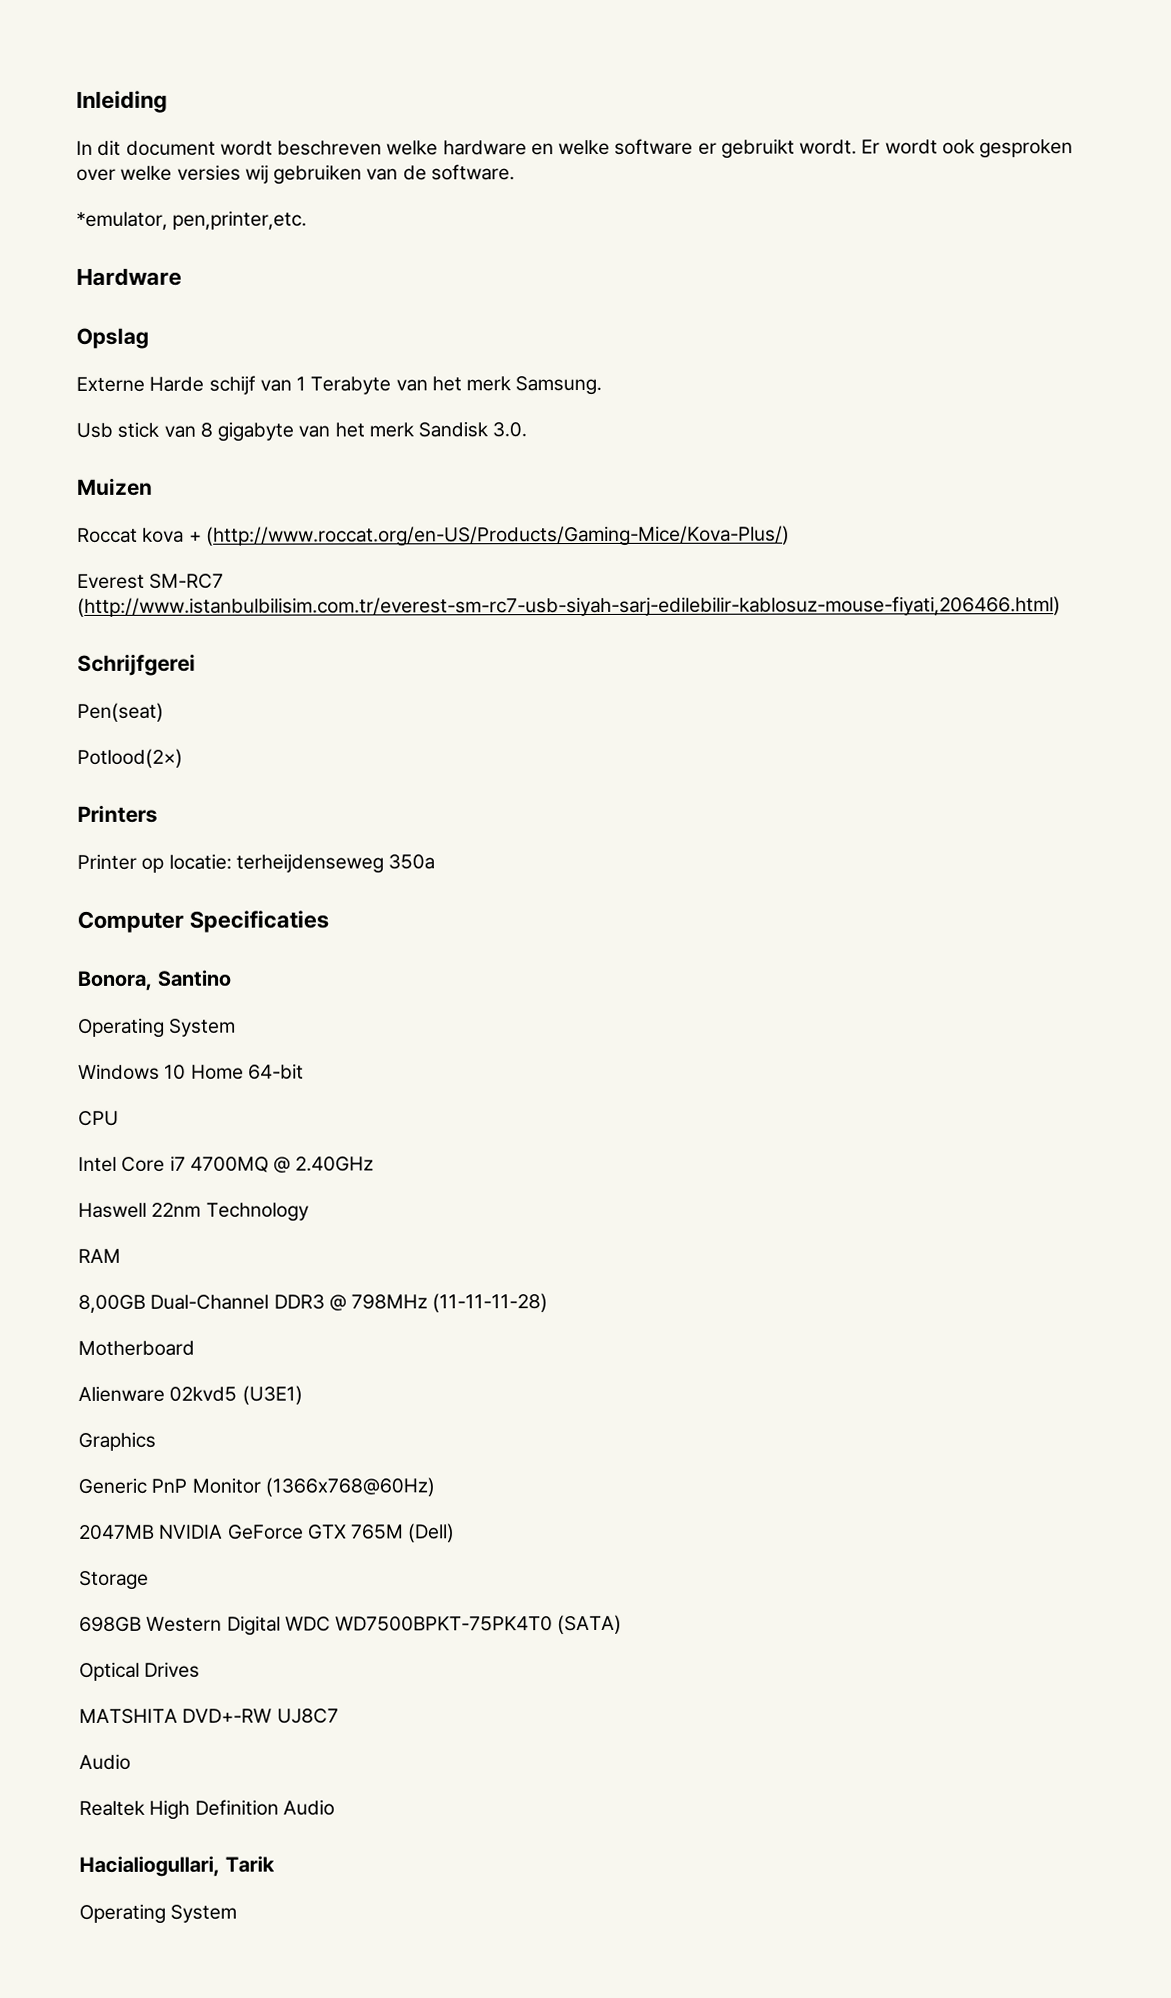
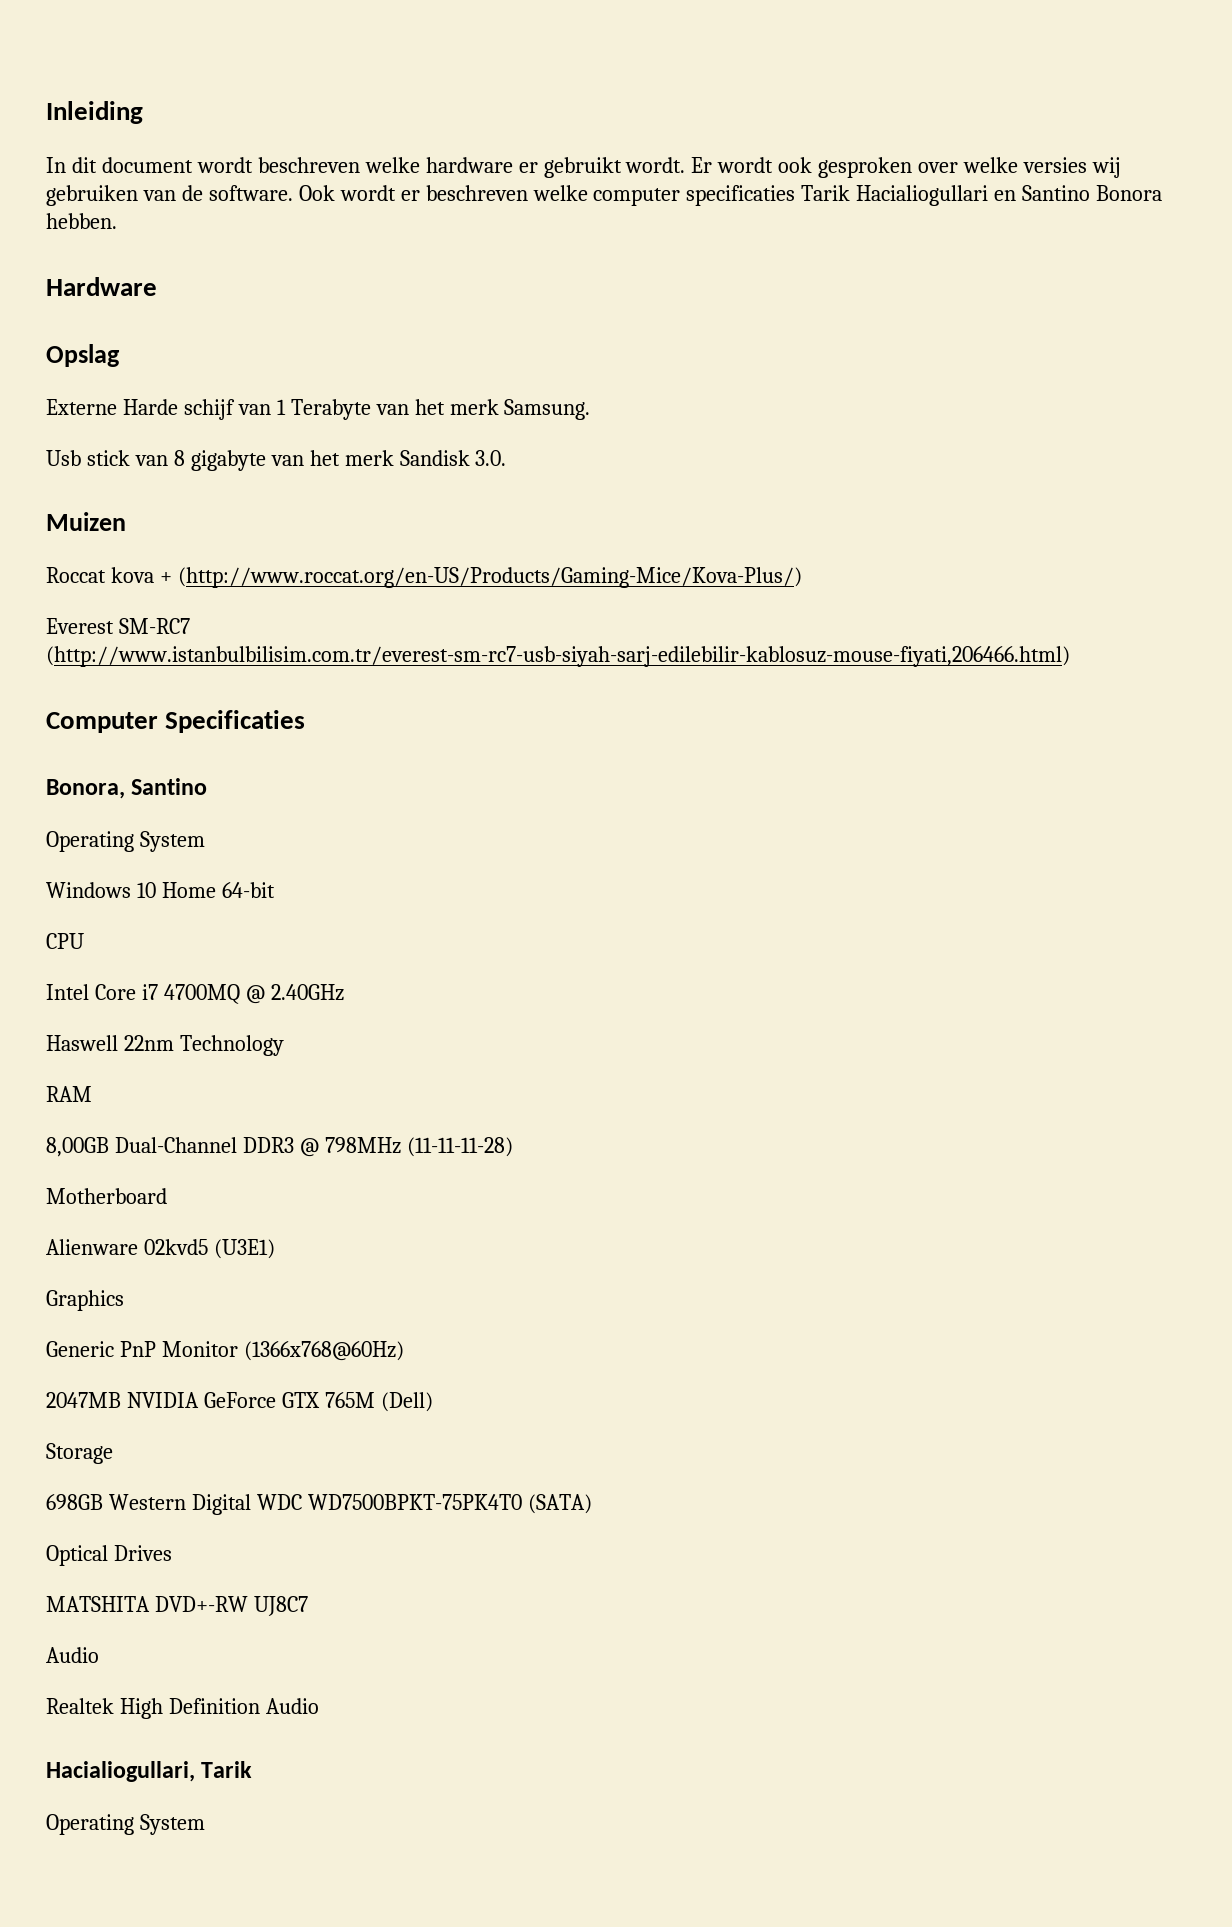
[530,138,694,156] en welke software -> (513, 165) none
[76,210,308,230] // *emulator, pen,printer,etc. -> [298,185,1163,206] [46,213,117,229] Ook wordt er beschreven welke computer specificaties Tarik Hacialiogullari en Santino Bonora hebben.
[77,653,196,676] [77,702,164,722] [77,748,183,768] [77,804,158,823] [77,853,436,874] // Schrijfgerei // Pen(seat) // Potlood(2×) // Printers // Printer op locatie: terheijdenseweg 350a -> (1070, 656) none

